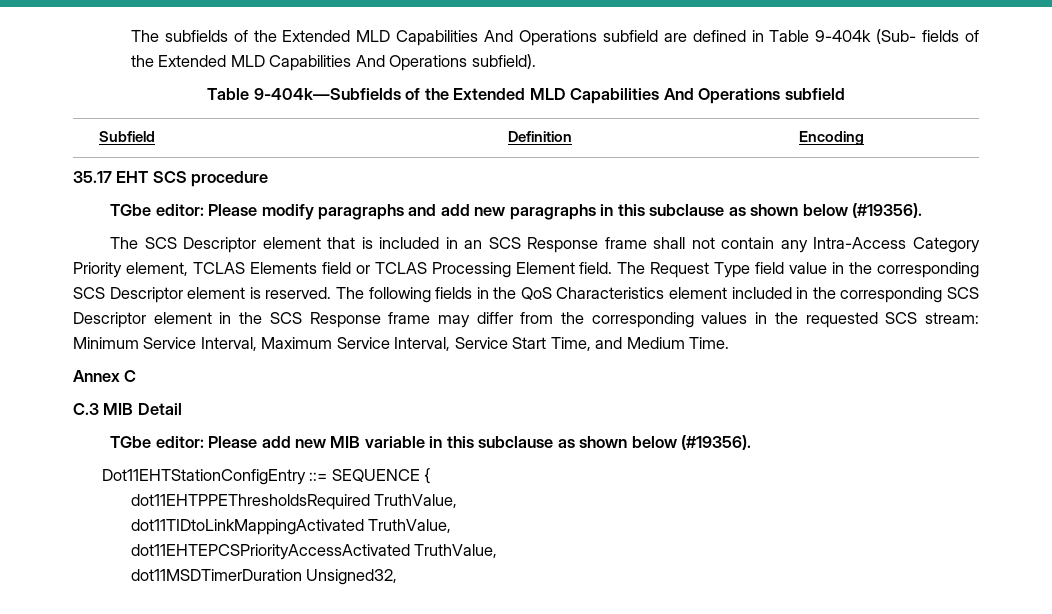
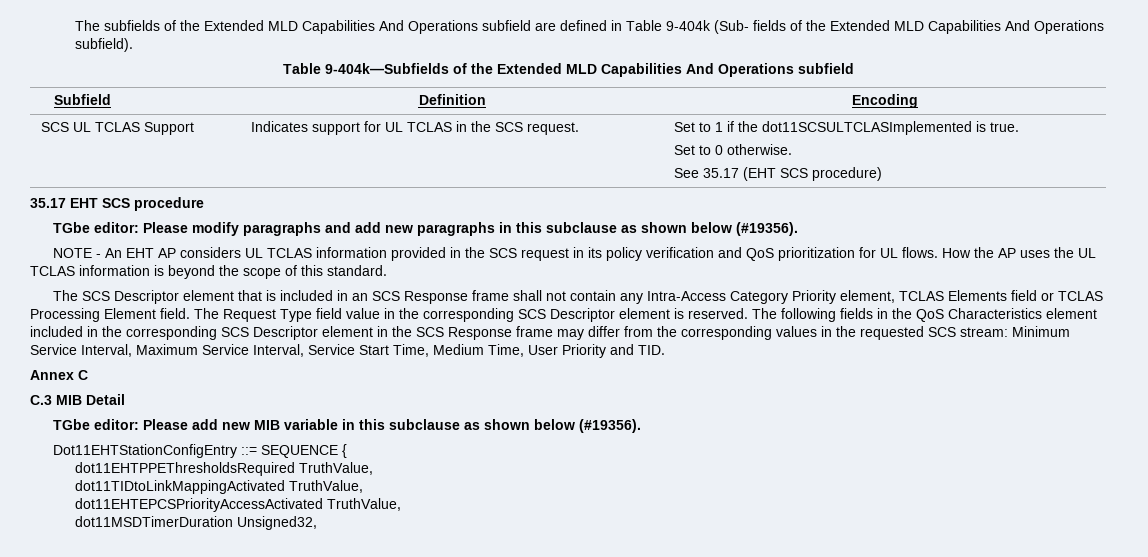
(864, 138) none -> [40,122,194,135] [250,121,579,135] [673,121,1019,135] [673,144,792,155] [673,167,882,181] // SCS UL TCLAS Support | Indicates support for UL TCLAS in the SCS request. | Set to 1 if the dot11SCSULTCLASImplemented is true. // Set to 0 otherwise. // See 35.17 (EHT SCS procedure)
(922, 210) none -> [52,247,1096,261] [30,265,387,279] // NOTE - An EHT AP considers UL TCLAS information provided in the SCS request in its policy verification and QoS prioritization for UL flows. How the AP uses the UL TCLAS information is beyond the scope of this standard.
[595,337,730,349] and Medium Time. -> [433,344,665,358] Medium Time, User Priority and TID.

